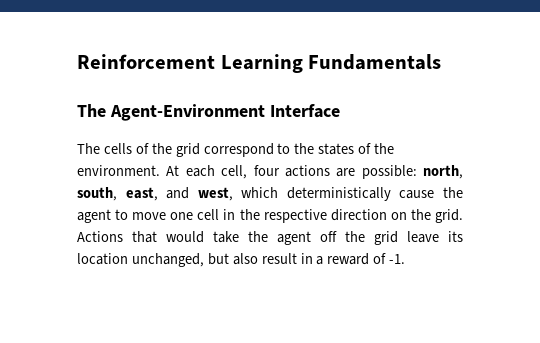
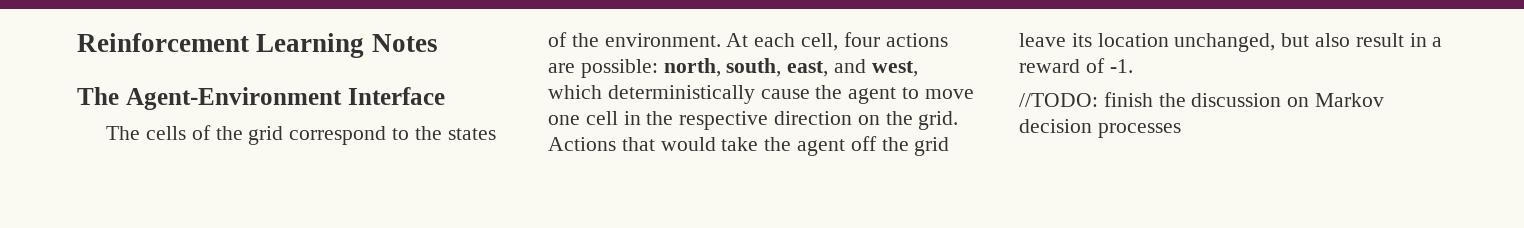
[308,54,442,70] Fundamentals -> [371,34,438,52] Notes
(406, 259) none -> [1019,92,1385,107] [1019,119,1181,138] // //TODO: finish the discussion on Markov decision processes

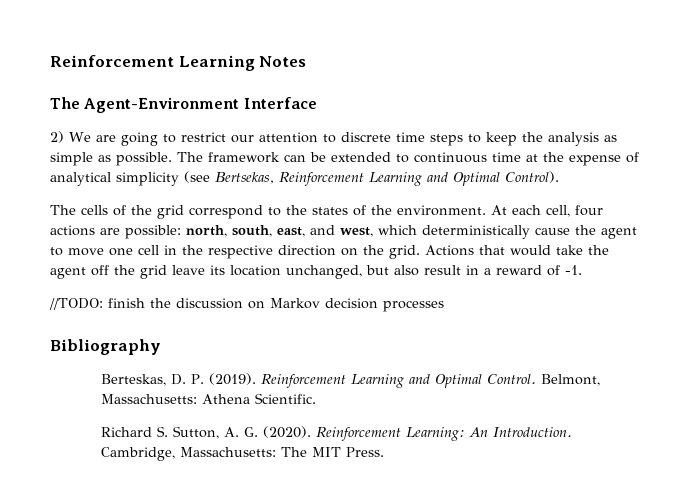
(445, 96) none -> [50,131,617,146] [50,152,639,166] [50,171,559,186] // 2) We are going to restrict our attention to discrete time steps to keep the analysis as simple as possible. The framework can be extended to continuous time at the expense of analytical simplicity (see Bertsekas, Reinforcement Learning and Optimal Control).
(1181, 130) none -> [50,339,161,355] [100,373,600,388] [100,393,316,404] [100,426,572,441] [100,447,384,461] // Bibliography // Berteskas, D. P. (2019). Reinforcement Learning and Optimal Control. Belmont, Massachusetts: Athena Scientific. // Richard S. Sutton, A. G. (2020). Reinforcement Learning: An Introduction. Cambridge, Massachusetts: The MIT Press.

